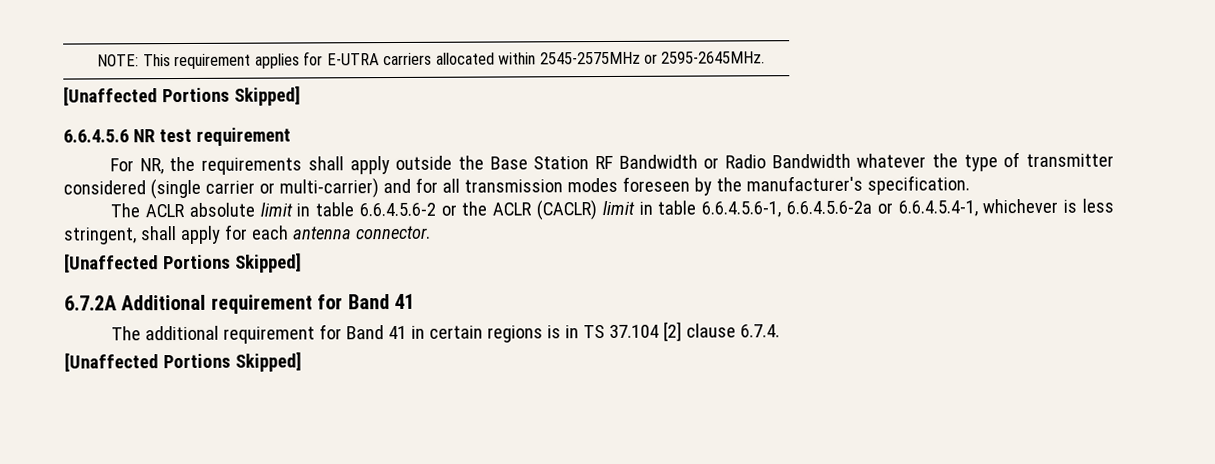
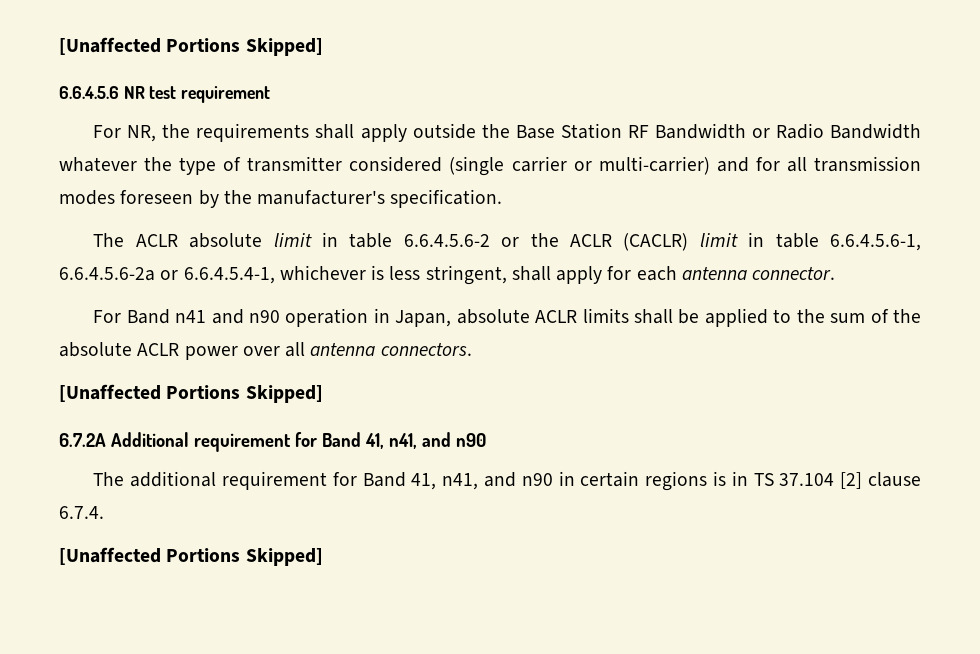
[97,51,766,70] NOTE: This requirement applies for E-UTRA carriers allocated within 2545-2575MHz or 2595-2645MHz. // -> (59, 46) none
(431, 232) none -> [93,308,921,327] [59,342,472,360] // For Band n41 and n90 operation in Japan, absolute ACLR limits shall be applied to the sum of the absolute ACLR power over all antenna connectors.
[394,293,415,310] 41 -> [364,432,486,449] 41, n41, and n90
[388,325,408,340] 41 -> [411,472,553,490] 41, n41, and n90

